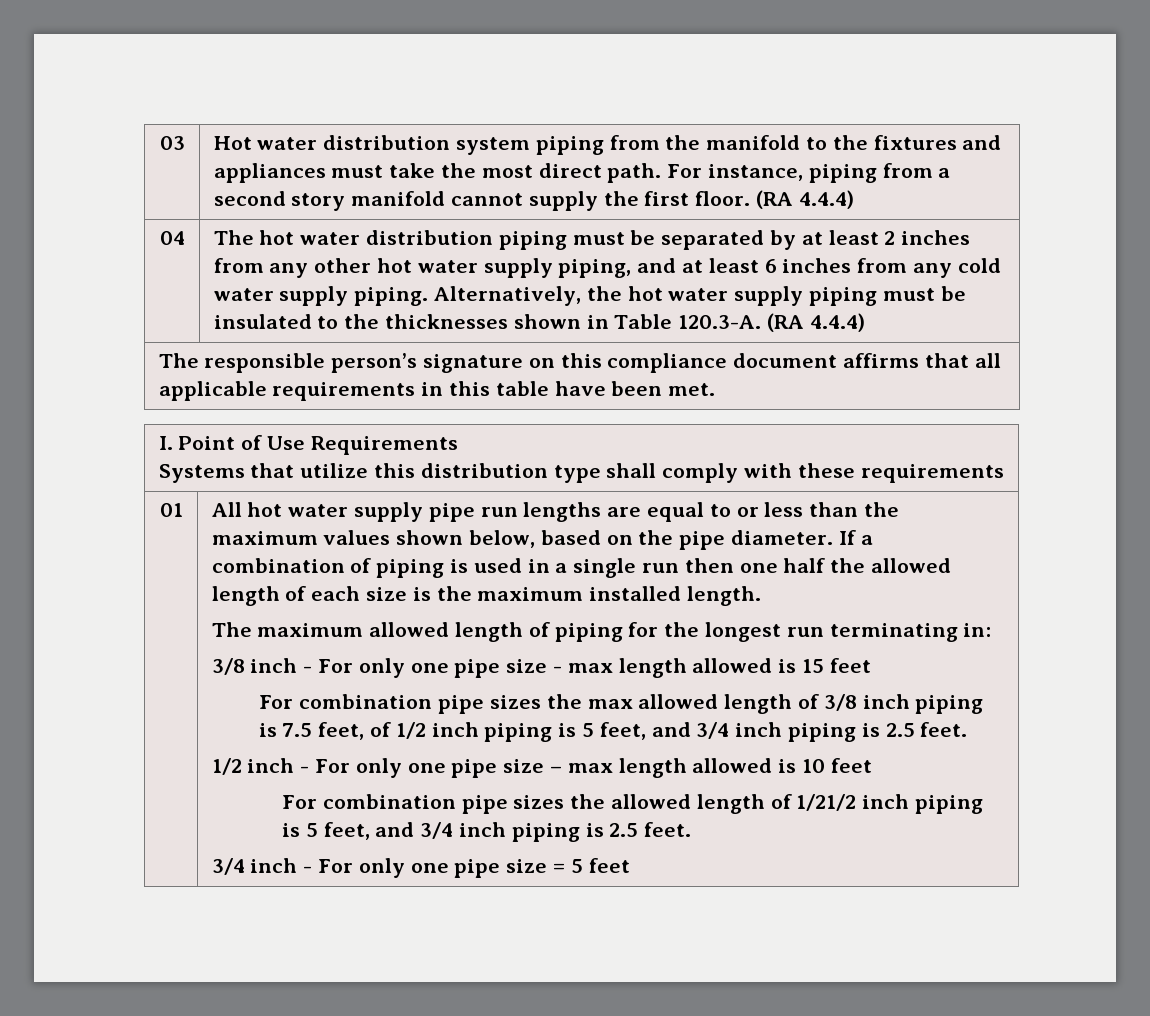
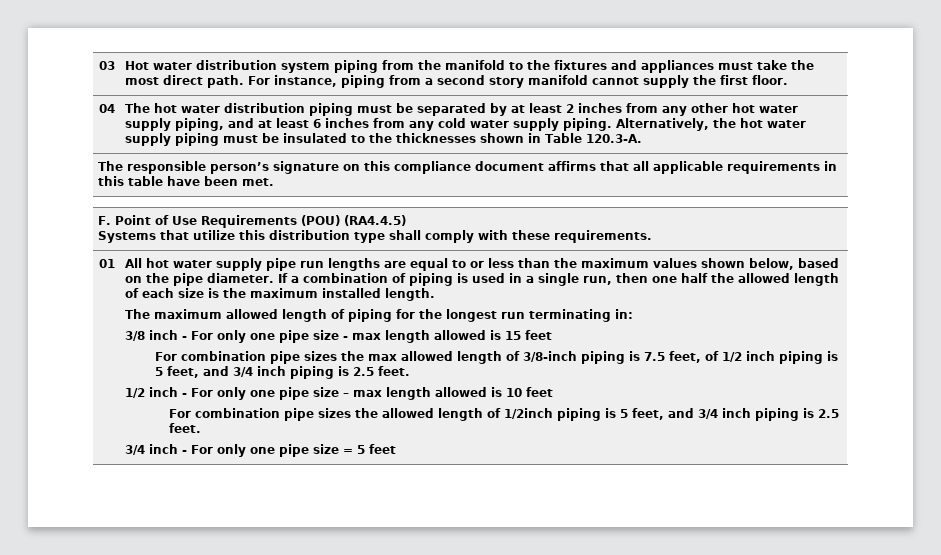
[756,190,854,209] (RA 4.4.4) -> (789, 80) none
[767,313,865,332] (RA 4.4.4) -> (643, 138) none
[158,436,173,450] I. -> [98,216,112,225] F.
(458, 445) none -> [301,215,407,226] (POU) (RA4.4.5)
[860,464,1004,483] requirements -> [554,230,653,243] requirements.
[642,563,680,573] run -> [583,276,613,285] run,
[823,694,910,711] 3/8 inch -> [522,351,577,362] 3/8-inch
[796,794,910,811] 1/21/2 inch -> [504,408,554,419] 1/2inch

